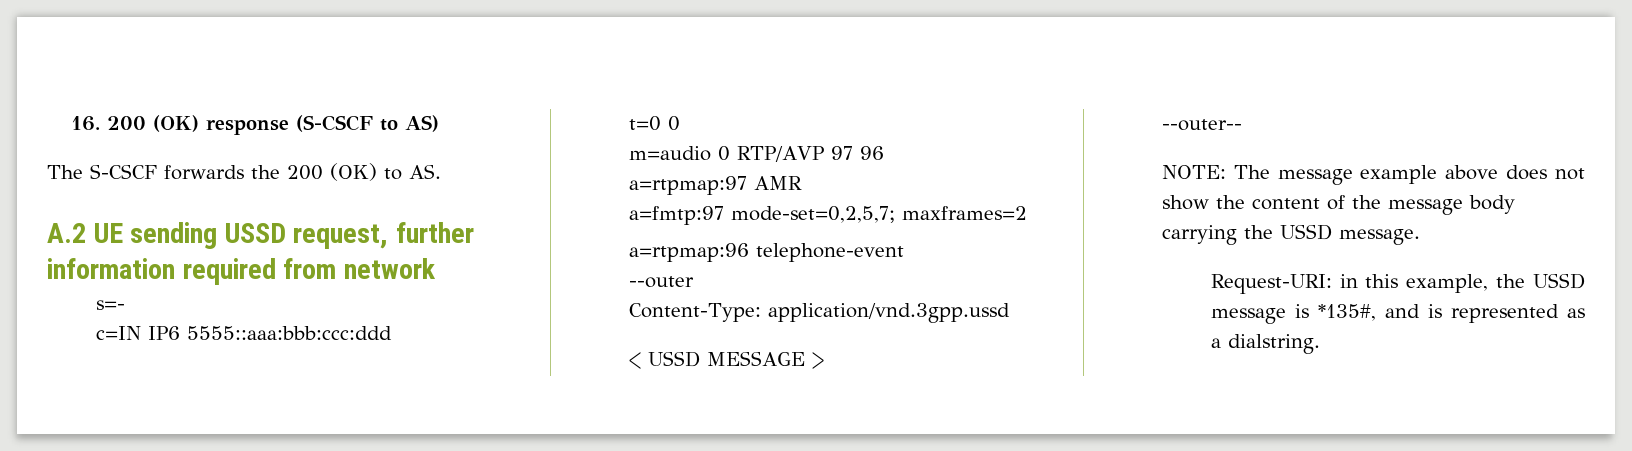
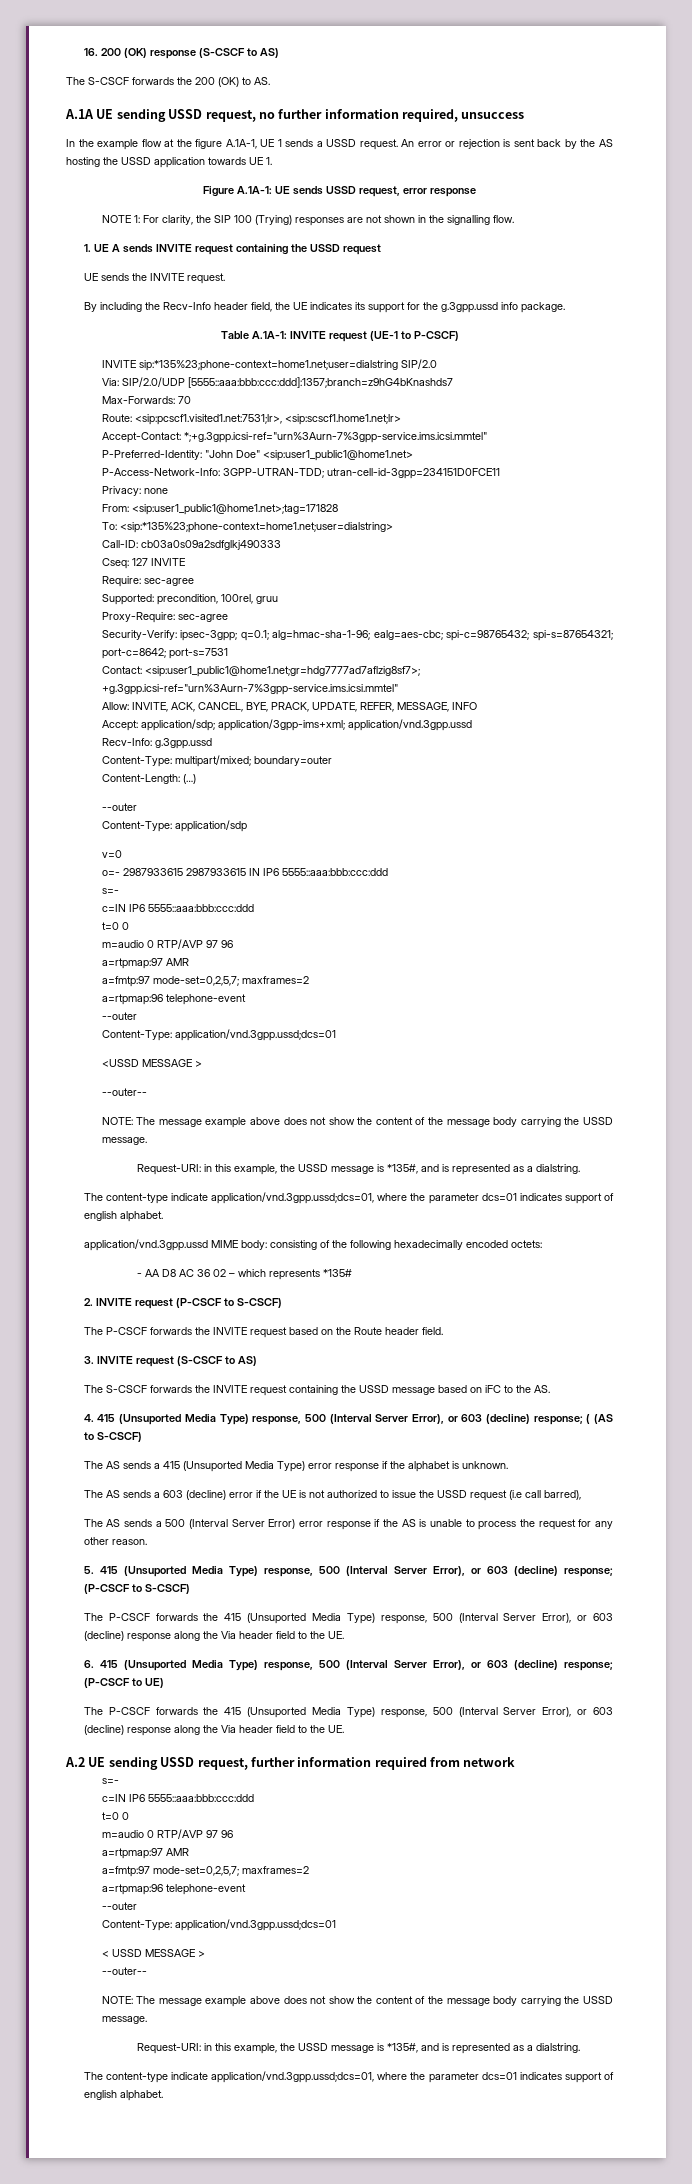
(441, 171) none -> [65,109,525,122] [66,139,614,150] [66,157,272,168] [203,186,476,197] [101,215,514,226] [83,244,381,255] [83,273,225,284] [83,302,565,313] [220,331,459,342] [101,359,437,371] [101,377,453,388] [101,396,191,404] [101,414,401,425] [101,432,487,443] [101,450,413,461] [101,468,500,479] [101,486,168,496] [101,504,338,515] [101,522,393,533] [101,540,281,550] [101,558,185,569] [101,576,194,587] [101,594,278,605] [101,612,228,623] [101,630,613,641] [101,648,228,659] [101,666,420,677] [101,684,398,695] [101,702,477,712] [101,719,472,731] [101,738,212,749] [101,755,332,767] [101,774,196,784] [101,803,137,811] [101,820,247,832] [101,850,122,858] [101,868,388,876] [101,888,119,894] [101,904,254,912] [101,922,129,930] [101,939,233,949] [101,958,189,969] [101,976,309,987] [101,994,246,1005] [101,1012,137,1020] [101,1029,336,1041] [101,1059,202,1067] [101,1088,147,1096] [101,1117,614,1128] [101,1137,147,1145] [137,1164,581,1175] [83,1192,614,1204] [83,1211,163,1222] [83,1239,542,1251] [137,1269,353,1280] [83,1298,282,1309] [83,1327,443,1338] [83,1356,257,1367] [83,1385,550,1396] [83,1414,613,1425] [83,1432,142,1442] [83,1461,508,1472] [83,1490,581,1501] [83,1519,613,1530] [83,1537,147,1545] [83,1566,613,1577] [83,1584,190,1594] [83,1613,613,1624] [83,1631,344,1642] [83,1660,613,1671] [83,1678,164,1688] [83,1707,613,1718] [83,1725,344,1736] // A.1A UE sending USSD request, no further information required, unsuccess // In the example flow at the figure A.1A-1, UE 1 sends a USSD request. An error or rejection is sent back by the AS hosting the USSD application towards UE 1. // Figure A.1A-1: UE sends USSD request, error response // NOTE 1: For clarity, the SIP 100 (Trying) responses are not shown in the signalling flow. // 1. UE A sends INVITE request containing the USSD request // UE sends the INVITE request. // By including the Recv-Info header field, the UE indicates its support for the g.3gpp.ussd info package. // Table A.1A-1: INVITE request (UE-1 to P-CSCF) // INVITE sip:*135%23;phone-context=home1.net;user=dialstring SIP/2.0 // Via: SIP/2.0/UDP [5555::aaa:bbb:ccc:ddd]:1357;branch=z9hG4bKnashds7 // Max-Forwards: 70 // Route: <sip:pcscf1.visited1.net:7531;lr>, <sip:scscf1.home1.net;lr> // Accept-Contact: *;+g.3gpp.icsi-ref="urn%3Aurn-7%3gpp-service.ims.icsi.mmtel" // P-Preferred-Identity: "John Doe" <sip:user1_public1@home1.net> // P-Access-Network-Info: 3GPP-UTRAN-TDD; utran-cell-id-3gpp=234151D0FCE11 // Privacy: none // From: <sip:user1_public1@home1.net>;tag=171828 // To: <sip:*135%23;phone-context=home1.net;user=dialstring> // Call-ID: cb03a0s09a2sdfglkj490333 // Cseq: 127 INVITE // Require: sec-agree // Supported: precondition, 100rel, gruu // Proxy-Require: sec-agree // Security-Verify: ipsec-3gpp; q=0.1; alg=hmac-sha-1-96; ealg=aes-cbc; spi-c=98765432; spi-s=87654321; port-c=8642; port-s=7531 // Contact: <sip:user1_public1@home1.net;gr=hdg7777ad7aflzig8sf7>; +g.3gpp.icsi-ref="urn%3Aurn-7%3gpp-service.ims.icsi.mmtel" // Allow: INVITE, ACK, CANCEL, BYE, PRACK, UPDATE, REFER, MESSAGE, INFO // Accept: application/sdp; application/3gpp-ims+xml; application/vnd.3gpp.ussd // Recv-Info: g.3gpp.ussd // Content-Type: multipart/mixed; boundary=outer // Content-Length: (…) // --outer // Content-Type: application/sdp // v=0 // o=- 2987933615 2987933615 IN IP6 5555::aaa:bbb:ccc:ddd // s=- // c=IN IP6 5555::aaa:bbb:ccc:ddd // t=0 0 // m=audio 0 RTP/AVP 97 96 // a=rtpmap:97 AMR // a=fmtp:97 mode-set=0,2,5,7; maxframes=2 // a=rtpmap:96 telephone-event // --outer // Content-Type: application/vnd.3gpp.ussd;dcs=01 // <USSD MESSAGE > // --outer-- // NOTE: The message example above does not show the content of the message body carrying the USSD message. // Request-URI: in this example, the USSD message is *135#, and is represented as a dialstring. // The content-type indicate application/vnd.3gpp.ussd;dcs=01, where the parameter dcs=01 indicates support of english alphabet. // application/vnd.3gpp.ussd MIME body: consisting of the following hexadecimally encoded octets: // - AA D8 AC 36 02 – which represents *135# // 2. INVITE request (P-CSCF to S-CSCF) // The P-CSCF forwards the INVITE request based on the Route header field. // 3. INVITE request (S-CSCF to AS) // The S-CSCF forwards the INVITE request containing the USSD message based on iFC to the AS. // 4. 415 (Unsuported Media Type) response, 500 (Interval Server Error), or 603 (decline) response; ( (AS to S-CSCF) // The AS sends a 415 (Unsuported Media Type) error response if the alphabet is unknown. // The AS sends a 603 (decline) error if the UE is not authorized to issue the USSD request (i.e call barred), // The AS sends a 500 (Interval Server Error) error response if the AS is unable to process the request for any other reason. // 5. 415 (Unsuported Media Type) response, 500 (Interval Server Error), or 603 (decline) response; (P-CSCF to S-CSCF) // The P-CSCF forwards the 415 (Unsuported Media Type) response, 500 (Interval Server Error), or 603 (decline) response along the Via header field to the UE. // 6. 415 (Unsuported Media Type) response, 500 (Interval Server Error), or 603 (decline) response; (P-CSCF to UE) // The P-CSCF forwards the 415 (Unsuported Media Type) response, 500 (Interval Server Error), or 603 (decline) response along the Via header field to the UE.
[767,303,1010,323] application/vnd.3gpp.ussd -> [174,1919,336,1931] application/vnd.3gpp.ussd;dcs=01
(1320, 344) none -> [83,2071,614,2083] [83,2090,163,2101] // The content-type indicate application/vnd.3gpp.ussd;dcs=01, where the parameter dcs=01 indicates support of english alphabet.

